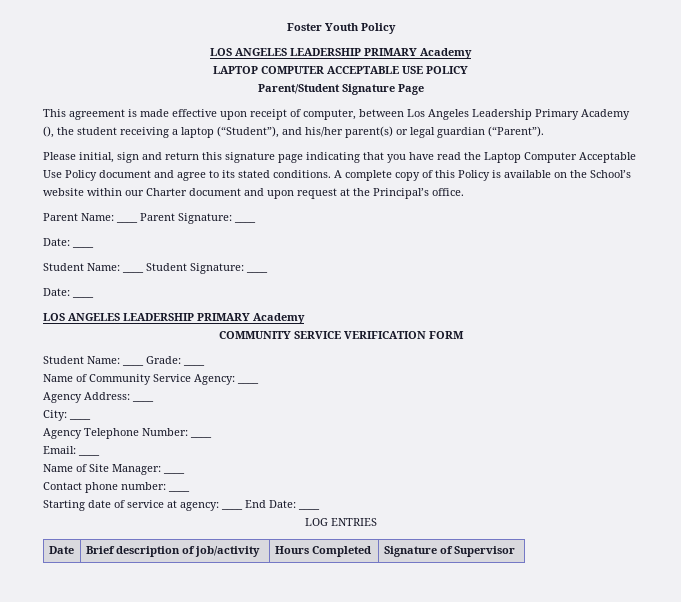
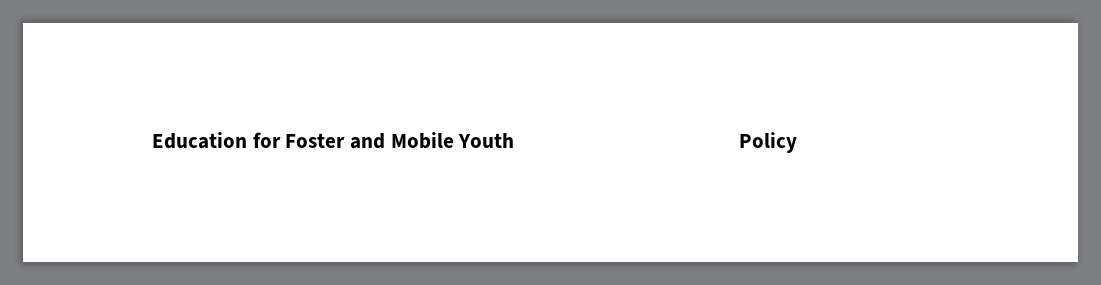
[286,23,396,34] [210,48,472,59] [213,66,468,74] [257,84,424,95] [43,109,630,120] [43,126,544,138] [43,152,636,163] [43,170,631,181] [43,188,464,199] [43,213,114,221] [116,221,138,223] [140,213,256,224] [43,238,70,246] [72,246,94,248] [43,263,120,271] [122,271,144,273] [146,263,268,274] [43,288,70,296] [72,296,94,298] [43,313,305,324] [218,331,464,339] [43,356,120,364] [122,364,144,366] [146,356,181,364] [183,364,205,366] [43,374,259,385] [43,392,130,403] [132,400,154,402] [43,410,91,421] [43,428,188,439] [190,436,212,438] [43,446,76,454] [78,454,100,456] [43,464,185,475] [43,482,166,493] [168,490,190,492] [43,500,243,511] [245,500,296,508] [298,508,320,510] [304,518,377,526] [48,546,74,554] [85,546,260,557] [274,546,371,557] [383,546,515,557] Foster Youth Policy // LOS ANGELES LEADERSHIP PRIMARY Academy // LAPTOP COMPUTER ACCEPTABLE USE POLICY // Parent/Student Signature Page // This agreement is made effective upon receipt of computer, between Los Angeles Leadership Primary Academy (), the student receiving a laptop (“Student”), and his/her parent(s) or legal guardian (“Parent”). // Please initial, sign and return this signature page indicating that you have read the Laptop Computer Acceptable Use Policy document and agree to its stated conditions. A complete copy of this Policy is available on the School’s website within our Charter document and upon request at the Principal’s office. // Parent Name: ____ Parent Signature: ____ // Date: ____ // Student Name: ____ Student Signature: ____ // Date: ____ // LOS ANGELES LEADERSHIP PRIMARY Academy // COMMUNITY SERVICE VERIFICATION FORM // Student Name: ____ Grade: ____ // Name of Community Service Agency: ____ // Agency Address: ____ // City: ____ // Agency Telephone Number: ____ // Email: ____ // Name of Site Manager: ____ // Contact phone number: ____ // Starting date of service at agency: ____ End Date: ____ // LOG ENTRIES // Date | Brief description of job/activity | Hours Completed | Signature of Supervisor -> [151,132,797,153] Education for Foster and Mobile Youth Policy

